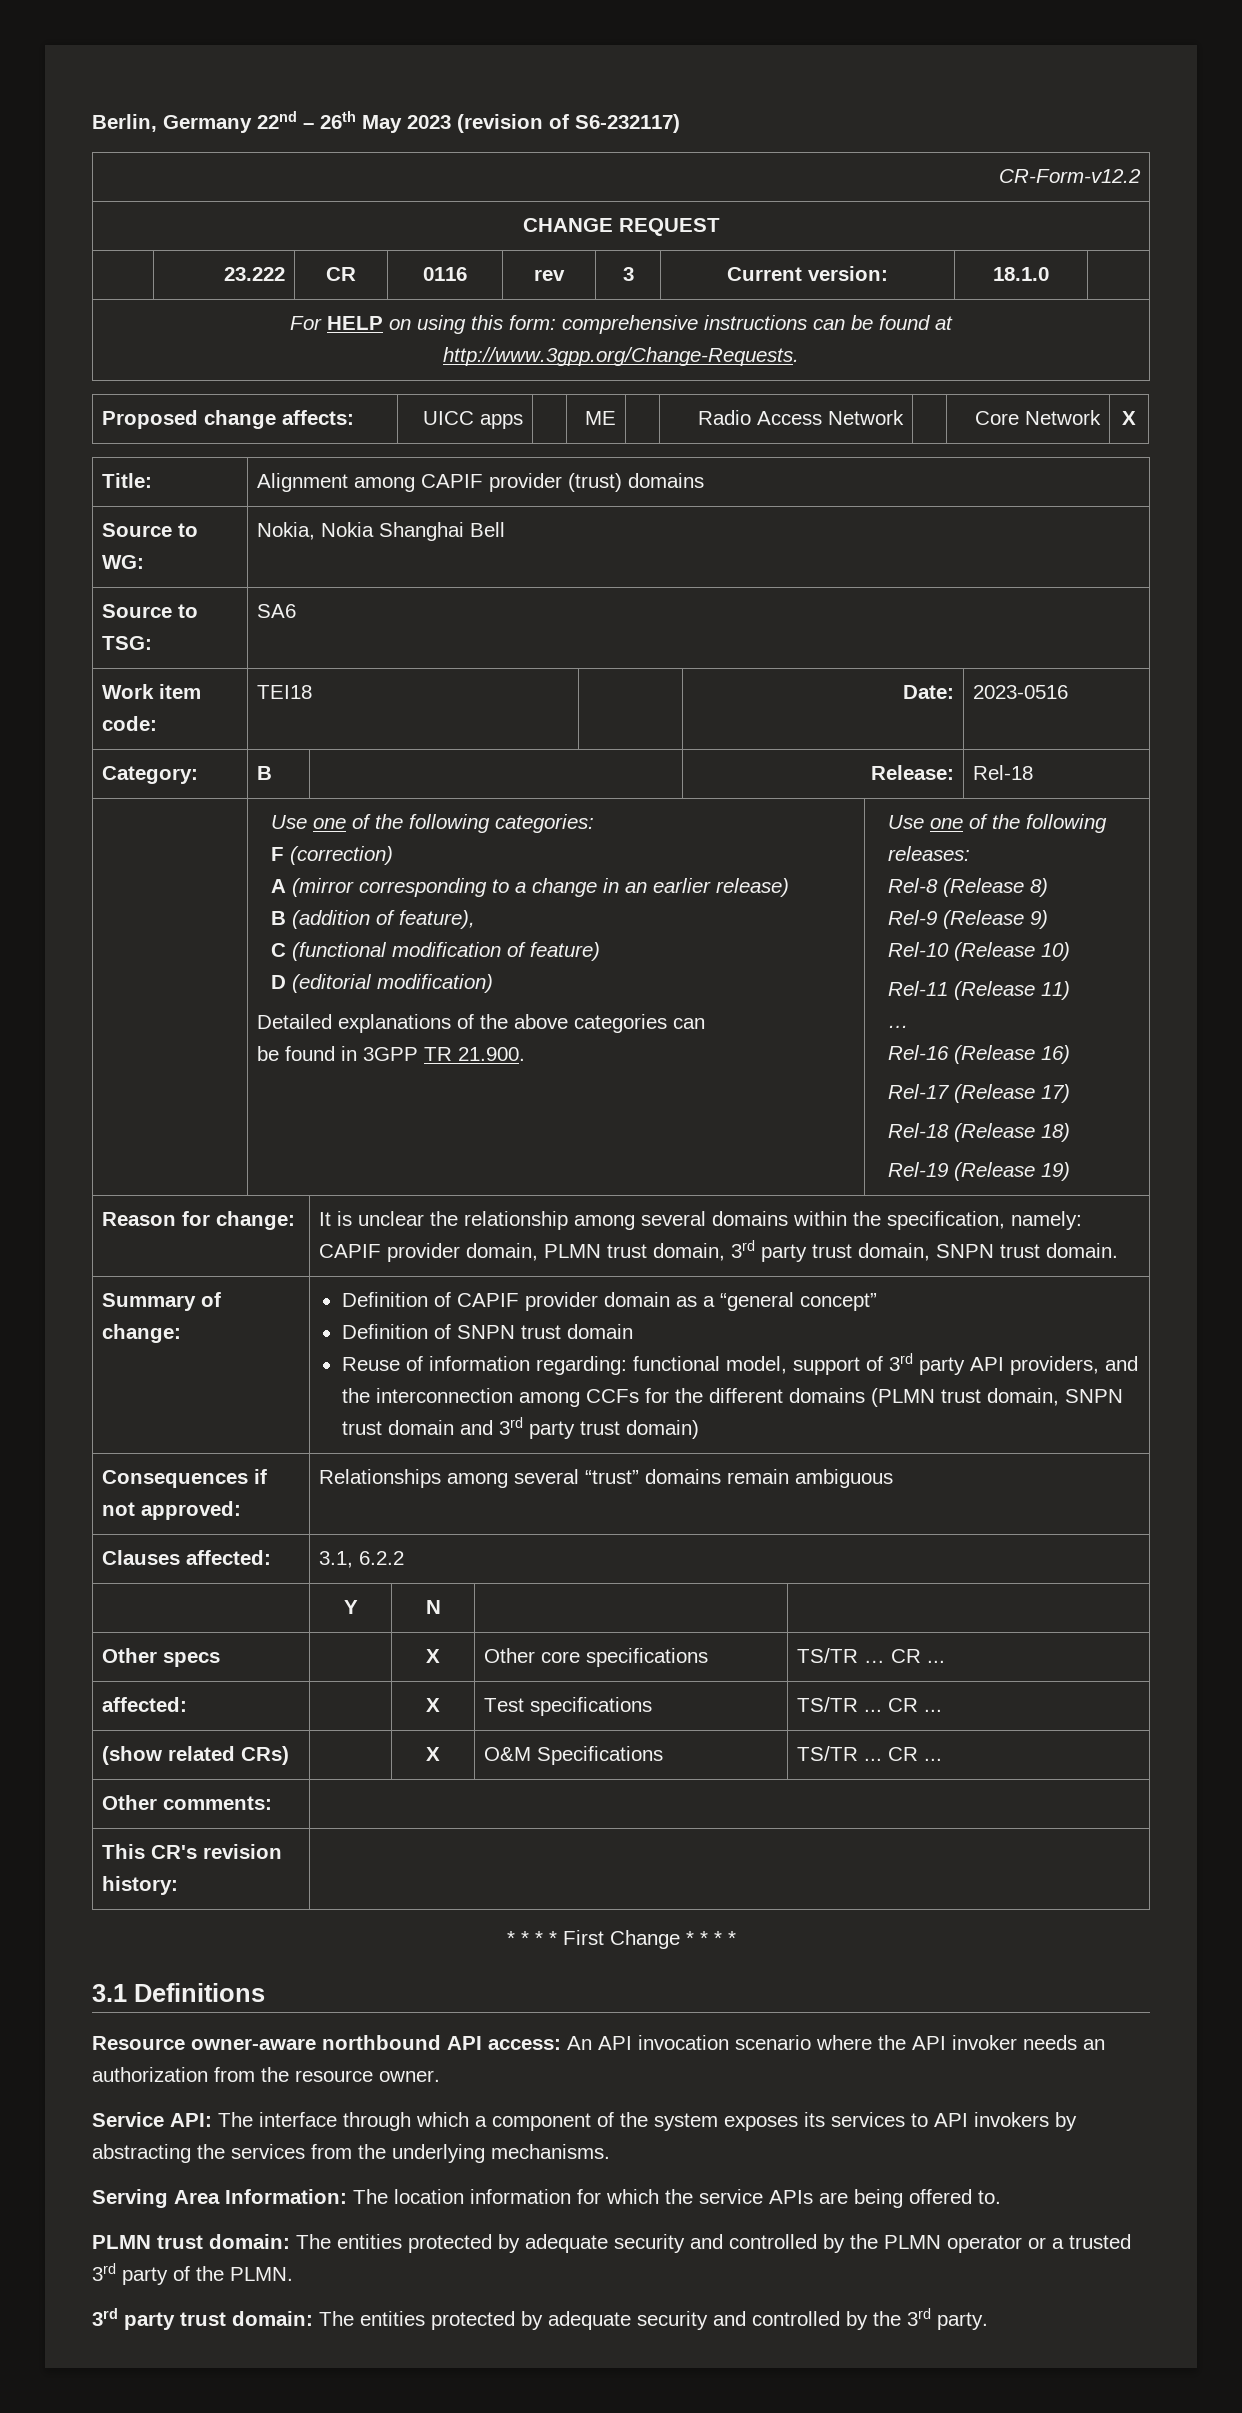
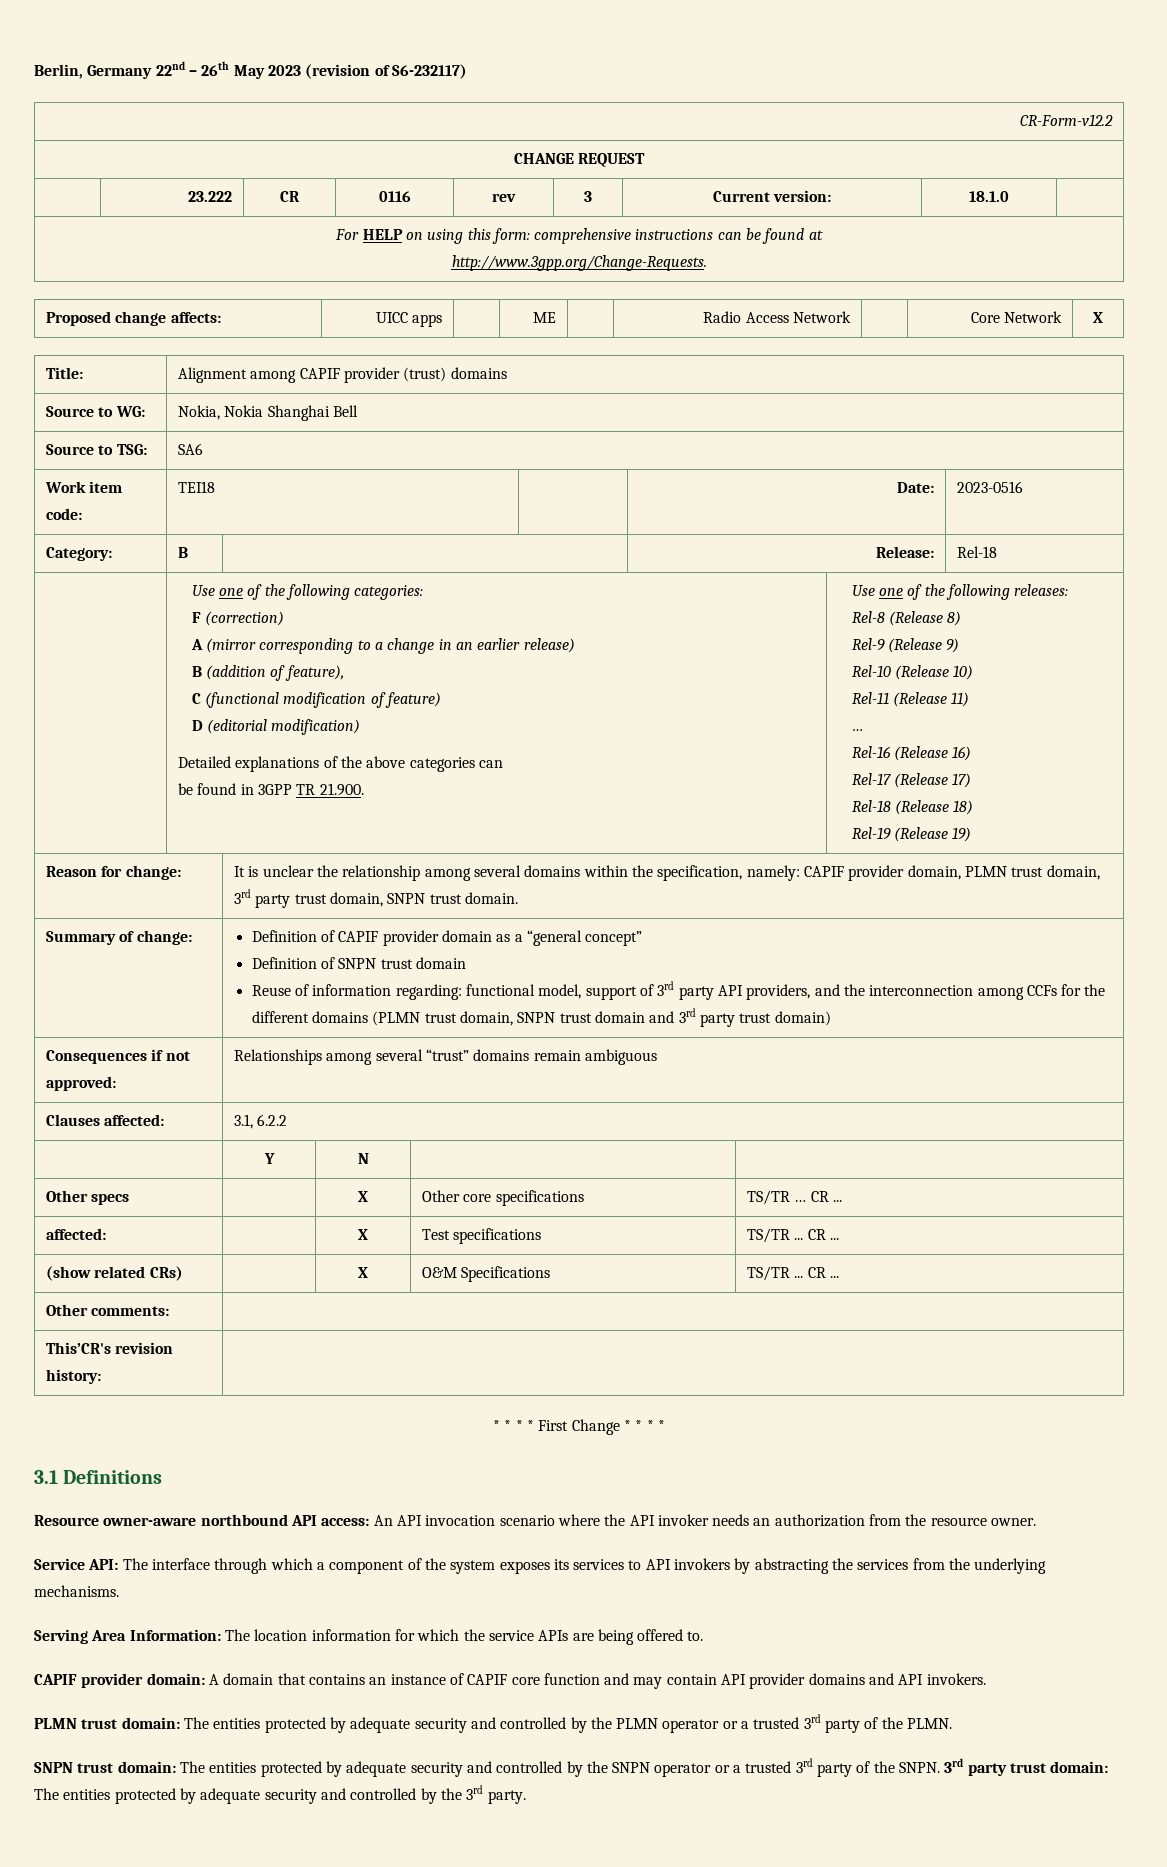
[102,1844,198,1859] This CR's -> [46,1342,112,1354] This’CR's
(1001, 2197) none -> [34,1673,986,1689] // CAPIF provider domain: A domain that contains an instance of CAPIF core function and may contain API provider domains and API invokers.
(293, 2274) none -> [34,1758,941,1777] SNPN trust domain: The entities protected by adequate security and controlled by the SNPN operator or a trusted 3rd party of the SNPN.

